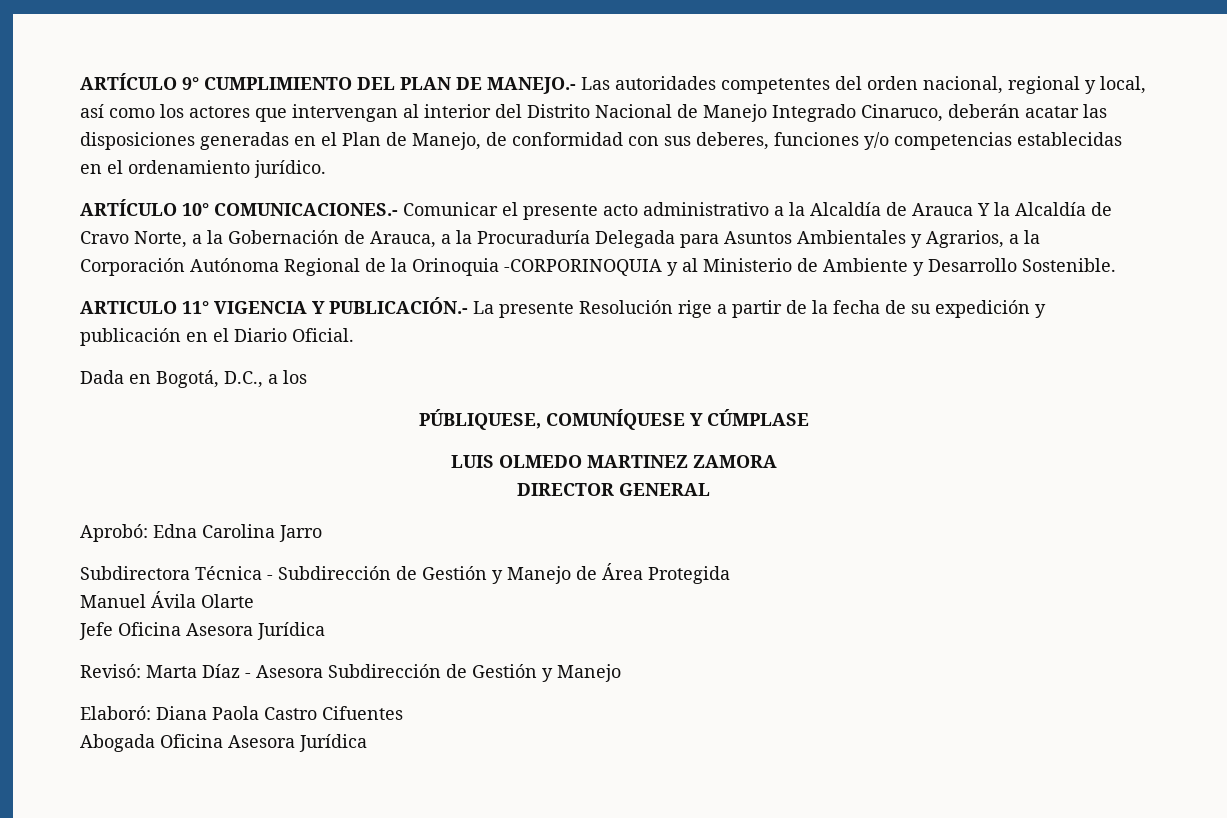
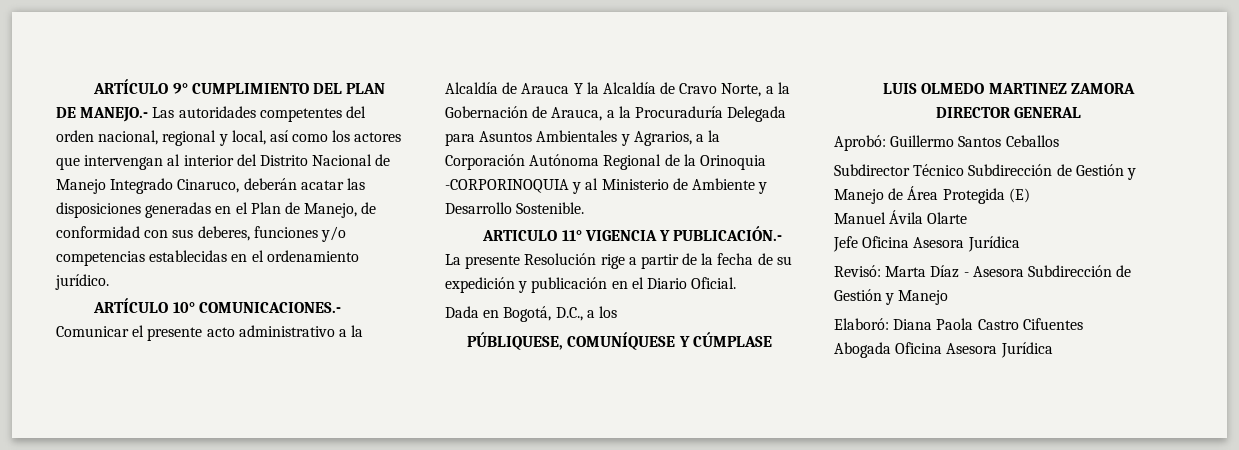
[153,524,322,542] [80,566,273,580] Edna Carolina Jarro // Subdirectora Técnica - -> [890,135,1059,147] [834,164,965,176] Guillermo Santos Ceballos // Subdirector Técnico
(730, 575) none -> [1008,188,1030,203] (E)

